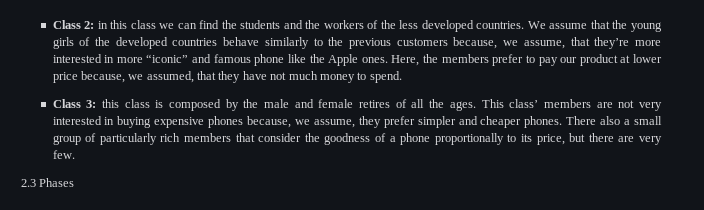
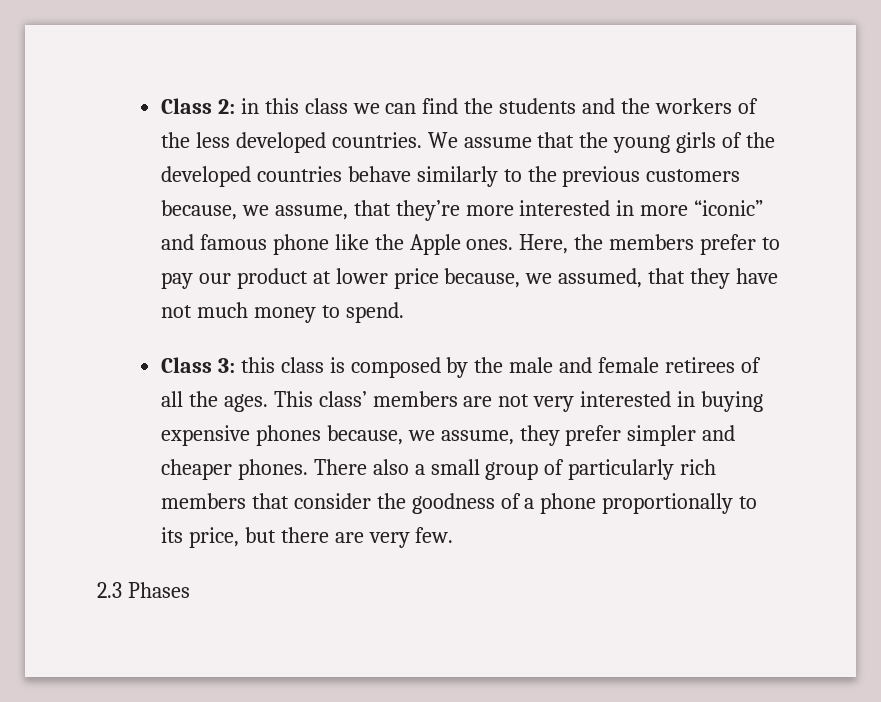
[359,100,391,108] retires -> [665,357,736,373] retirees

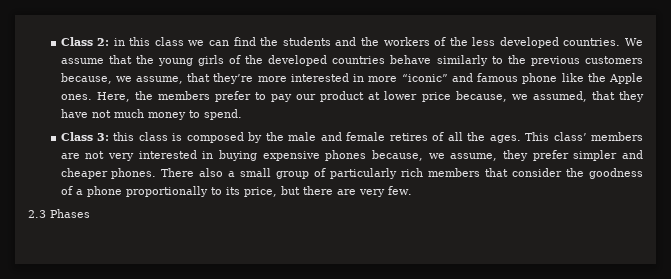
[665,357,736,373] retirees -> [389,133,428,141] retires

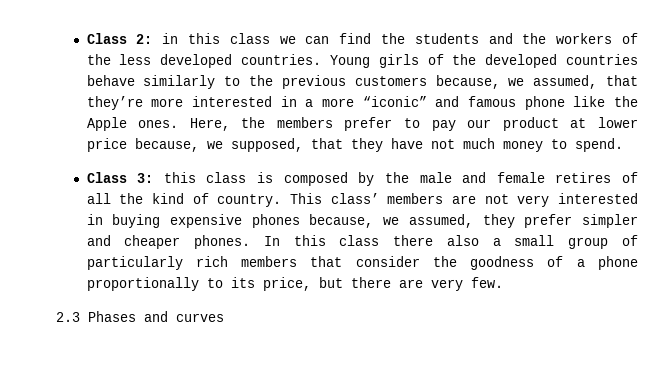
[624,38,643,46] [60,55,193,66] We assume that the young -> [329,55,370,68] Young
[135,76,183,84] assume, -> [533,75,598,89] assumed,
(365, 78) none -> [305,99,314,107] a
[532,91,587,102] assumed, -> [230,138,303,152] supposed,
[489,135,521,143] ages. -> [151,193,282,207] kind of country.
[450,153,498,161] assume, -> [408,214,473,228] assumed,
[161,168,195,177] There -> [263,235,434,246] In this class there
(90, 213) none -> [144,311,224,322] and curves

